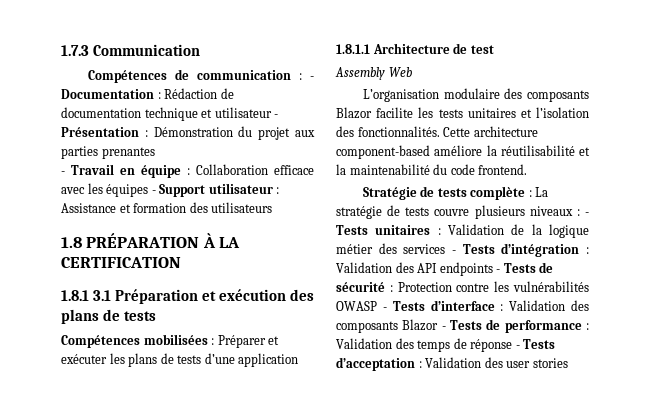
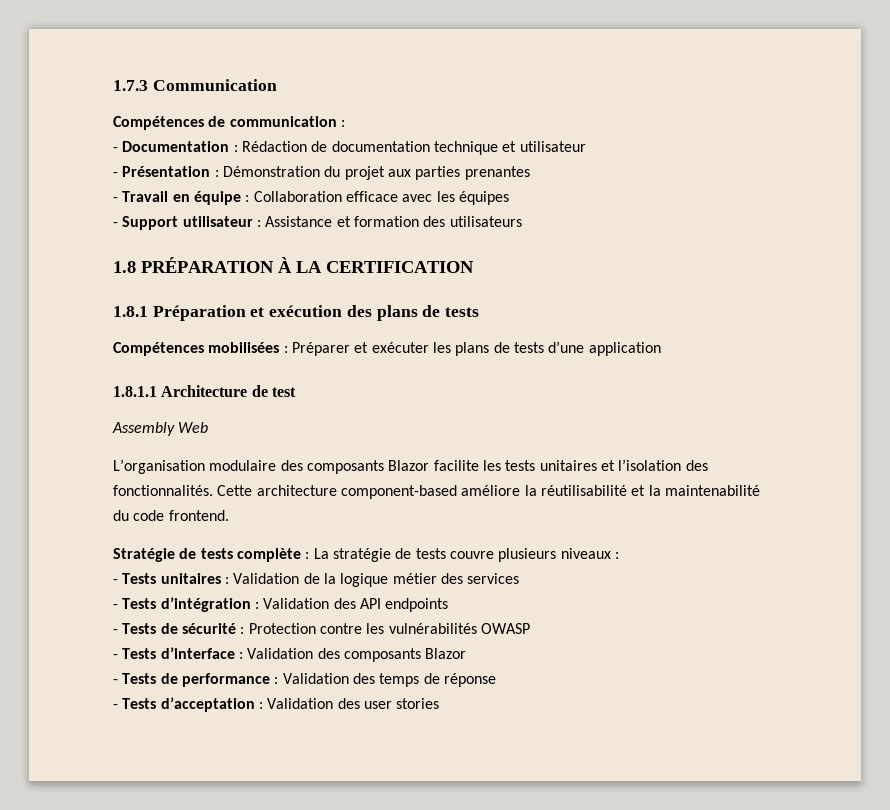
(302, 76) none -> (345, 123) //
(272, 112) none -> (586, 146) //
(149, 190) none -> (509, 198) //
[92,290,111,301] 3.1 -> (148, 311) none
(580, 212) none -> (619, 555) //
(446, 249) none -> (520, 578) //
(493, 269) none -> (449, 605) //
(377, 306) none -> (530, 628) //
(439, 325) none -> (467, 653) //
(513, 345) none -> (496, 680) //

